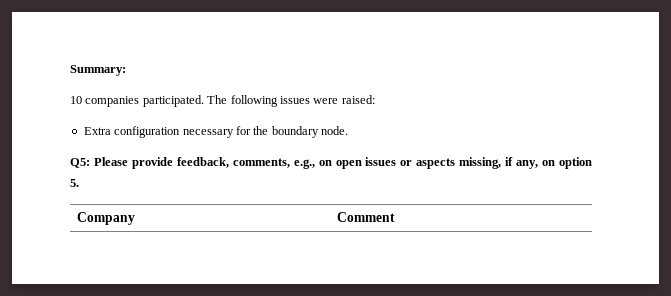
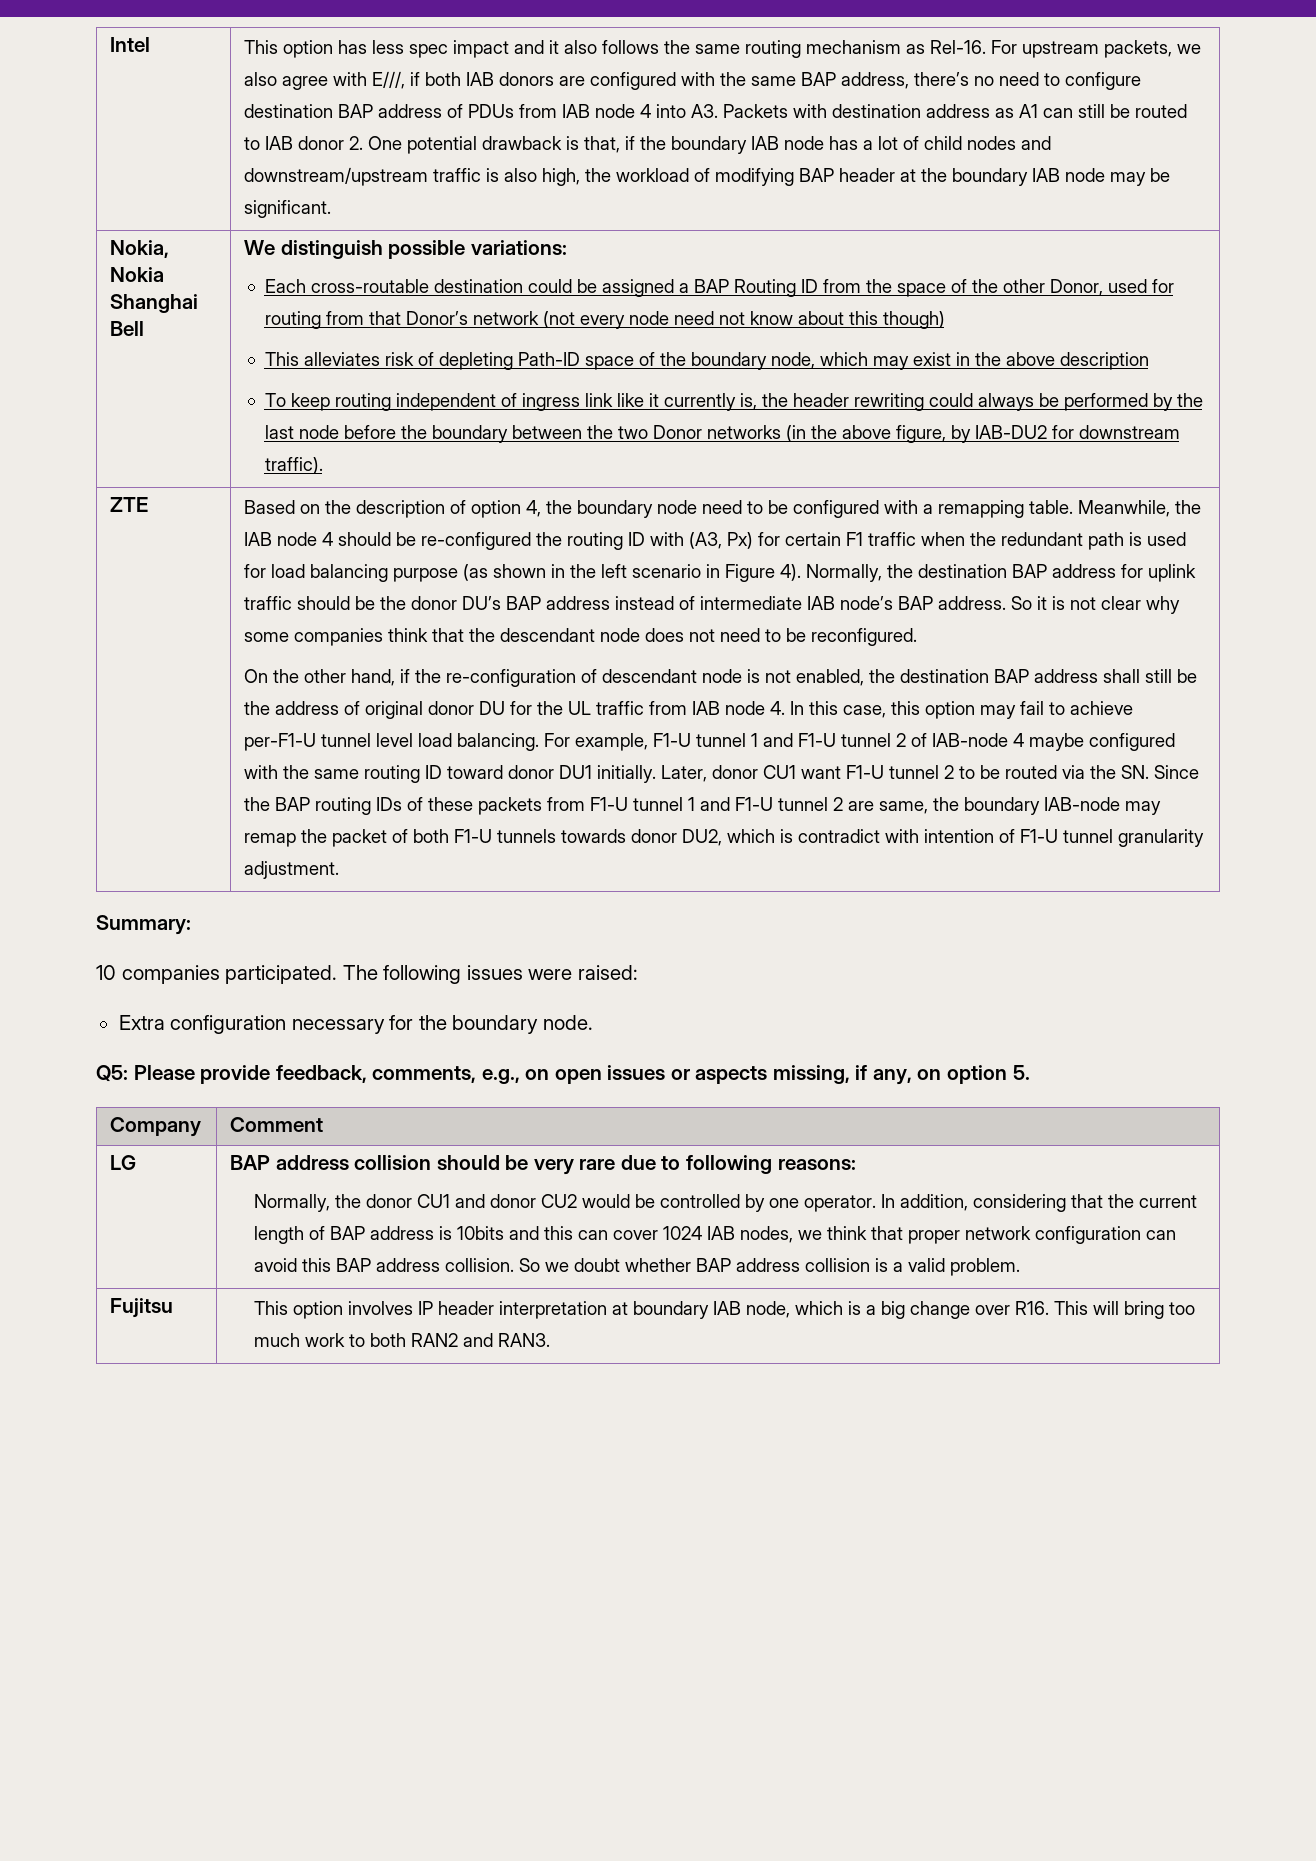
(70, 70) none -> [110,37,151,52] [244,40,1202,58] [244,71,1142,90] [244,104,1188,118] [244,136,1052,154] [244,167,1171,186] [244,200,332,218] [110,240,170,258] [110,267,165,282] [110,294,199,313] [110,321,145,336] [244,240,567,259] [264,279,1174,297] [264,311,945,329] [264,352,1149,370] [264,393,1203,411] [264,425,1180,443] [264,457,323,474] [110,497,149,512] [244,500,1202,518] [244,532,1187,550] [244,564,1197,582] [244,596,1181,614] [244,628,918,646] [244,669,1198,687] [244,701,1134,719] [244,733,1176,751] [244,765,1200,783] [244,797,1162,815] [244,829,1205,847] [244,861,340,879] Intel | This option has less spec impact and it also follows the same routing mechanism as Rel-16. For upstream packets, we also agree with E///, if both IAB donors are configured with the same BAP address, there’s no need to configure destination BAP address of PDUs from IAB node 4 into A3. Packets with destination address as A1 can still be routed to IAB donor 2. One potential drawback is that, if the boundary IAB node has a lot of child nodes and downstream/upstream traffic is also high, the workload of modifying BAP header at the boundary IAB node may be significant. // Nokia, Nokia Shanghai Bell | We distinguish possible variations: // Each cross-routable destination could be assigned a BAP Routing ID from the space of the other Donor, used for routing from that Donor’s network (not every node need not know about this though) // This alleviates risk of depleting Path-ID space of the boundary node, which may exist in the above description // To keep routing independent of ingress link like it currently is, the header rewriting could always be performed by the last node before the boundary between the two Donor networks (in the above figure, by IAB-DU2 for downstream traffic). // ZTE | Based on the description of option 4, the boundary node need to be configured with a remapping table. Meanwhile, the IAB node 4 should be re-configured the routing ID with (A3, Px) for certain F1 traffic when the redundant path is used for load balancing purpose (as shown in the left scenario in Figure 4). Normally, the destination BAP address for uplink traffic should be the donor DU’s BAP address instead of intermediate IAB node’s BAP address. So it is not clear why some companies think that the descendant node does not need to be reconfigured. // On the other hand, if the re-configuration of descendant node is not enabled, the destination BAP address shall still be the address of original donor DU for the UL traffic from IAB node 4. In this case, this option may fail to achieve per-F1-U tunnel level load balancing. For example, F1-U tunnel 1 and F1-U tunnel 2 of IAB-node 4 maybe configured with the same routing ID toward donor DU1 initially. Later, donor CU1 want F1-U tunnel 2 to be routed via the SN. Since the BAP routing IDs of these packets from F1-U tunnel 1 and F1-U tunnel 2 are same, the boundary IAB-node may remap the packet of both F1-U tunnels towards donor DU2, which is contradict with intention of F1-U tunnel granularity adjustment. //
(396, 217) none -> [110,1155,137,1170] [230,1155,856,1175] [254,1194,1198,1212] [254,1226,1177,1244] [254,1258,1021,1276] [110,1298,174,1318] [254,1301,1196,1319] [254,1333,551,1347] // LG | BAP address collision should be very rare due to following reasons: // Normally, the donor CU1 and donor CU2 would be controlled by one operator. In addition, considering that the current length of BAP address is 10bits and this can cover 1024 IAB nodes, we think that proper network configuration can avoid this BAP address collision. So we doubt whether BAP address collision is a valid problem. // Fujitsu | This option involves IP header interpretation at boundary IAB node, which is a big change over R16. This will bring too much work to both RAN2 and RAN3.

